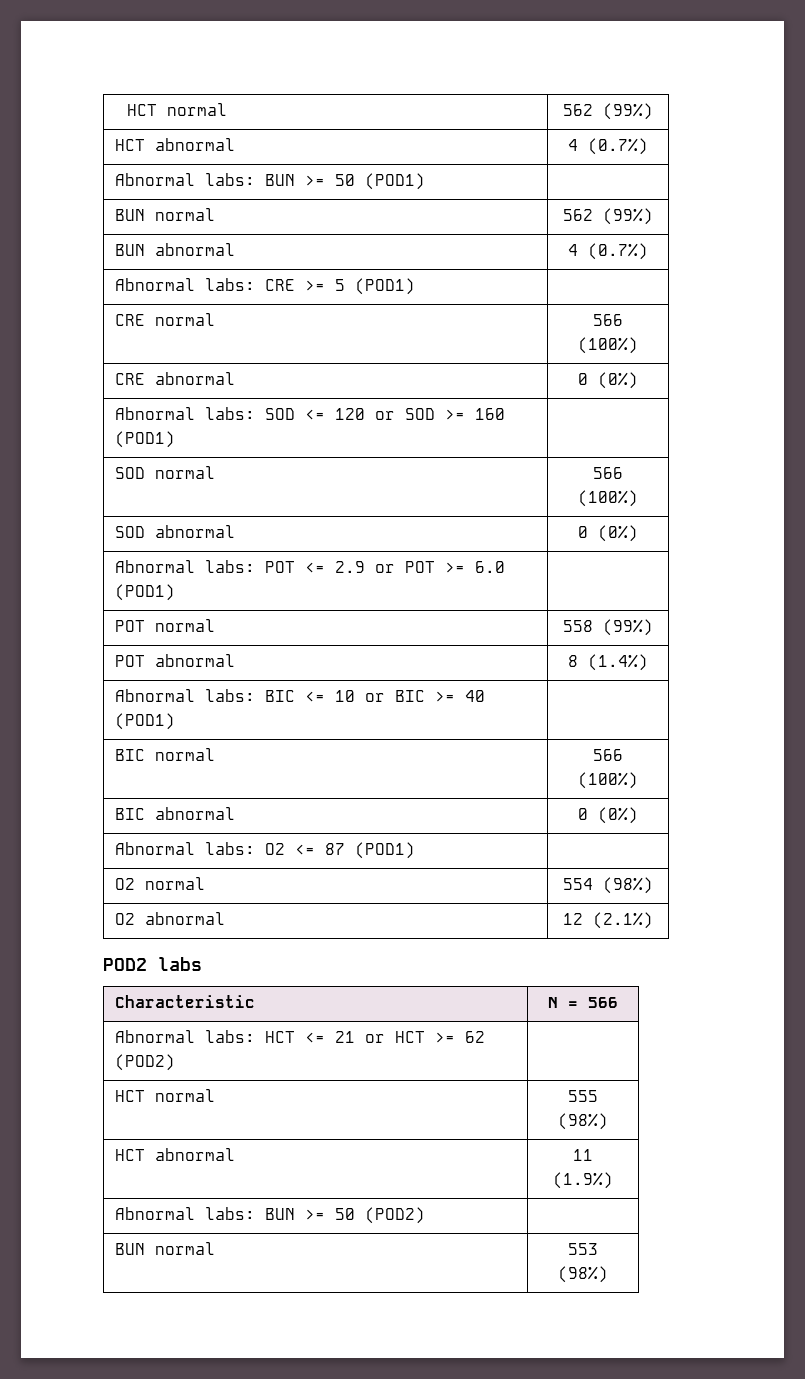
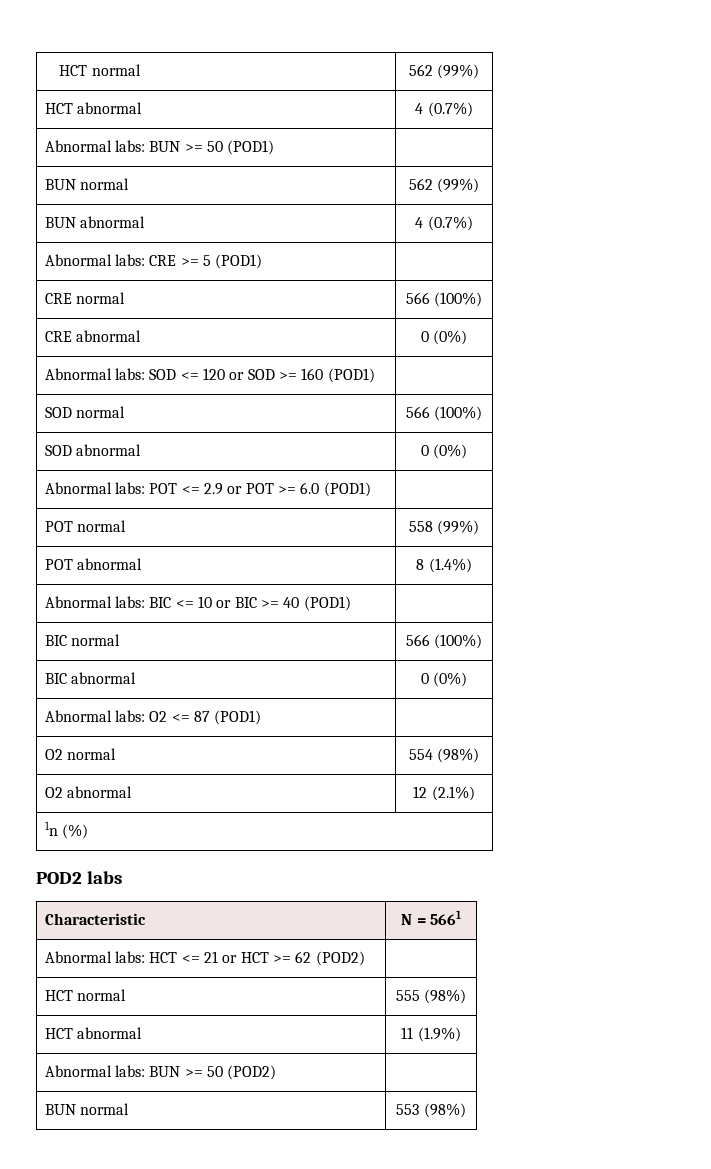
(653, 920) none -> [44,821,89,839] // 1n (%)
[588,997,618,1008] 566 -> [429,910,461,925] 5661

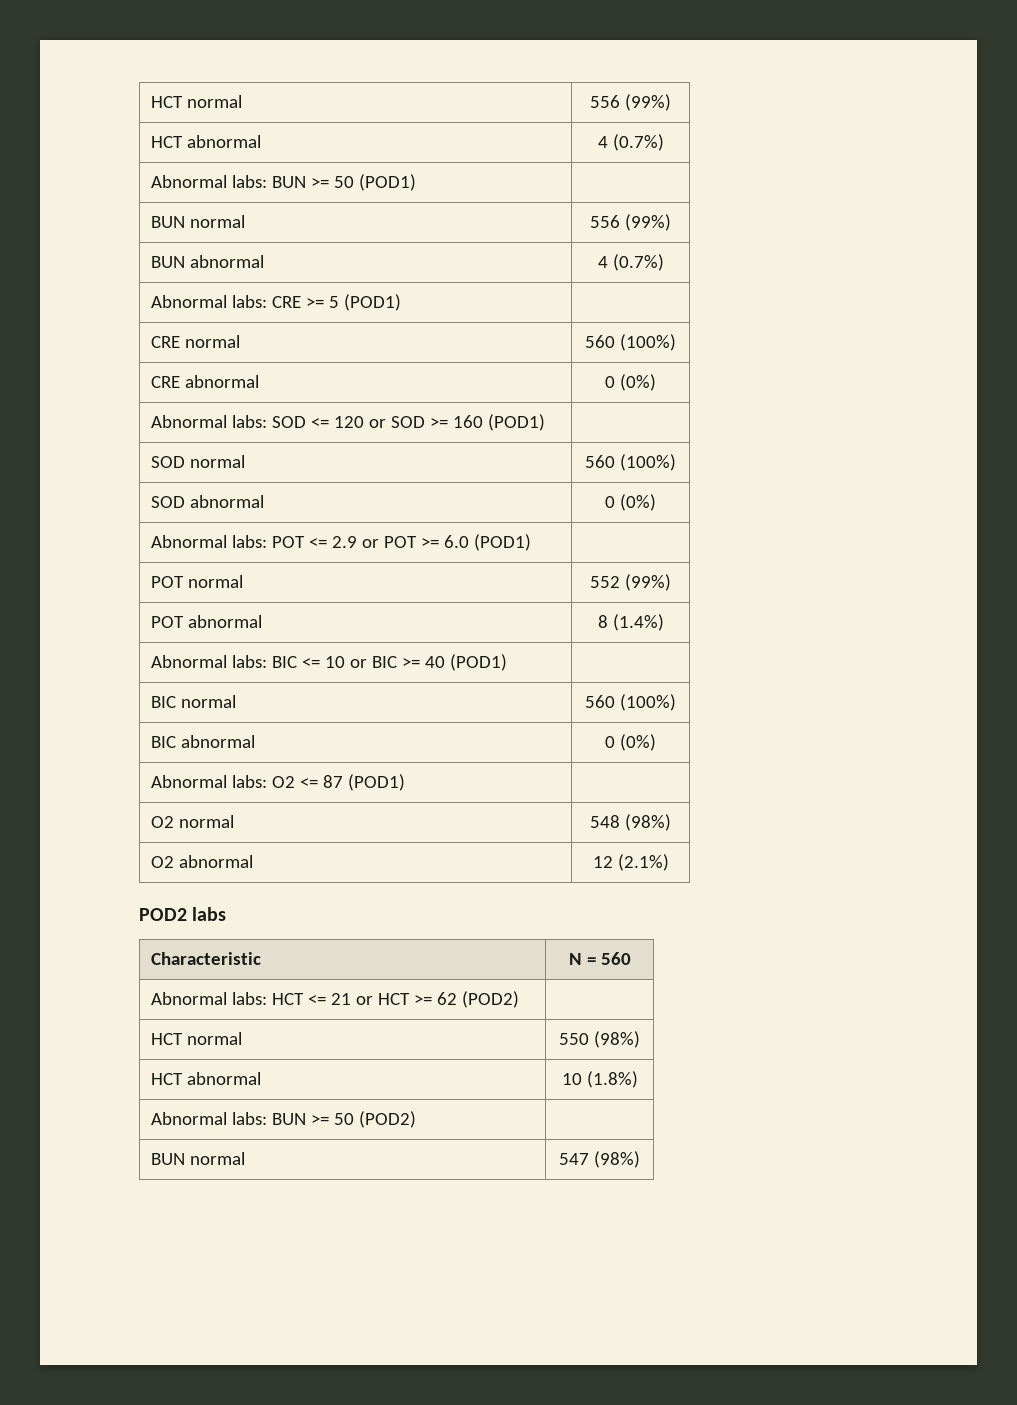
[59,64,141,76] [408,64,433,76] HCT normal | 562 -> [151,95,243,108] [590,95,621,108] HCT normal | 556
[408,178,433,190] 562 -> [590,215,621,228] 556
[405,292,430,304] 566 -> [585,335,616,348] 560
[405,406,430,418] 566 -> [585,455,616,468] 560
[408,521,433,532] 558 -> [590,576,621,588] 552
[405,634,430,646] 566 -> [585,695,616,708] 560
[408,749,433,760] 554 -> [590,815,621,828] 548
[44,821,89,839] // 1n (%) -> (669, 862) none
[429,910,461,925] 5661 -> [600,952,631,965] 560
[395,990,420,1001] 555 -> [559,1033,590,1045] 550
[401,1027,461,1042] 11 (1.9%) -> [561,1071,638,1088] 10 (1.8%)
[396,1104,420,1115] 553 -> [559,1153,590,1165] 547

